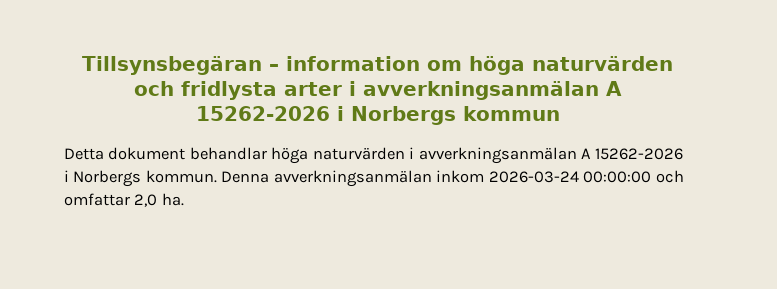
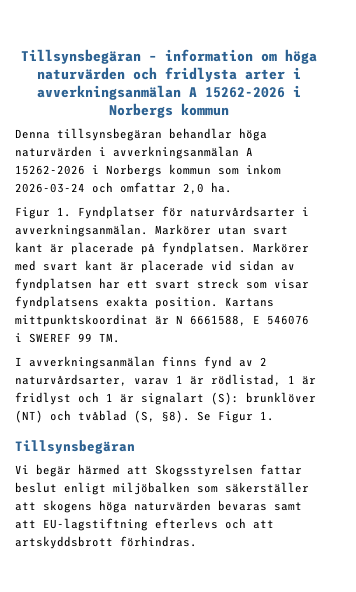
[64,147,186,160] Detta dokument -> [15,128,162,141] Denna tillsynsbegäran
[145,170,432,187] kommun. Denna avverkningsanmälan -> [169,164,239,175] kommun som
[583,171,652,183] 00:00:00 -> (85, 188) none
(184, 199) none -> [15,206,309,219] [15,224,288,237] [15,242,309,255] [15,260,295,273] [15,278,309,291] [15,296,274,309] [15,314,309,327] [15,333,120,343] [15,356,267,369] [15,374,316,386] [15,392,316,405] [15,410,274,423] [15,440,135,454] [15,464,302,477] [15,482,309,495] [15,500,302,513] [15,518,274,531] [15,536,197,549] // Figur 1. Fyndplatser för naturvårdsarter i avverkningsanmälan. Markörer utan svart kant är placerade på fyndplatsen. Markörer med svart kant är placerade vid sidan av fyndplatsen har ett svart streck som visar fyndplatsens exakta position. Kartans mittpunktskoordinat är N 6661588, E 546076 i SWEREF 99 TM. // I avverkningsanmälan finns fynd av 2 naturvårdsarter, varav 1 är rödlistad, 1 är fridlyst och 1 är signalart (S): brunklöver (NT) och tvåblad (S, §8). Se Figur 1. // Tillsynsbegäran // Vi begär härmed att Skogsstyrelsen fattar beslut enligt miljöbalken som säkerställer att skogens höga naturvärden bevaras samt att EU-lagstiftning efterlevs och att artskyddsbrott förhindras.

